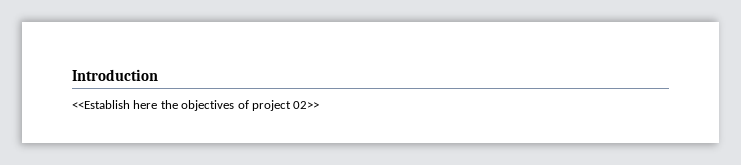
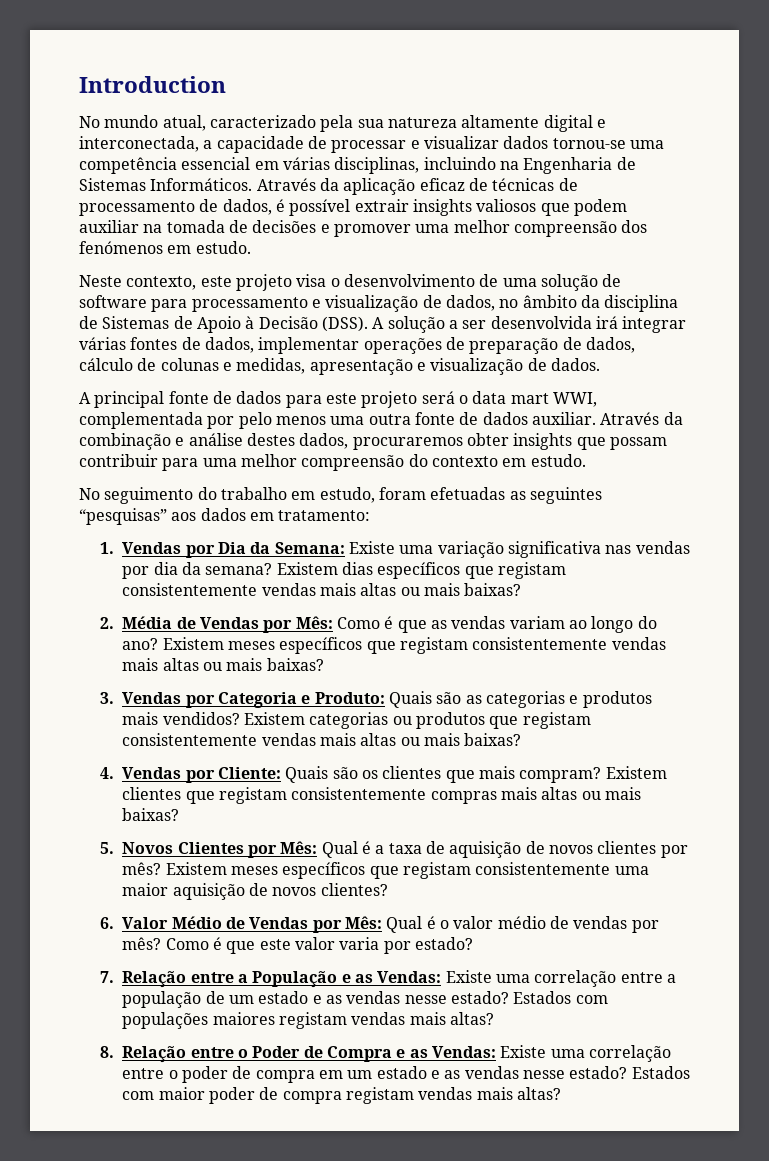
[72,100,320,111] <<Establish here the objectives of project 02>> -> [79,115,606,132] [79,136,664,153] [79,157,636,174] [79,178,578,195] [79,199,627,216] [79,220,648,237] [79,241,251,254] [79,274,622,291] [79,295,679,312] [79,316,687,333] [79,337,635,354] [79,358,600,375] [79,391,597,408] [79,412,683,429] [79,433,667,450] [79,454,586,471] [79,487,602,504] [79,508,371,525] [100,541,690,558] [122,562,567,579] [122,583,522,596] [100,616,657,633] [122,637,666,654] [122,658,324,671] [100,691,652,708] [122,712,591,729] [122,733,522,746] [100,766,667,783] [122,787,642,804] [122,808,180,821] [100,841,688,858] [122,862,649,879] [122,883,388,900] [100,916,659,933] [122,937,474,954] [100,970,676,988] [122,991,608,1008] [122,1012,495,1029] [100,1045,671,1063] [122,1066,690,1083] [122,1087,562,1104] No mundo atual, caracterizado pela sua natureza altamente digital e interconectada, a capacidade de processar e visualizar dados tornou-se uma competência essencial em várias disciplinas, incluindo na Engenharia de Sistemas Informáticos. Através da aplicação eficaz de técnicas de processamento de dados, é possível extrair insights valiosos que podem auxiliar na tomada de decisões e promover uma melhor compreensão dos fenómenos em estudo. // Neste contexto, este projeto visa o desenvolvimento de uma solução de software para processamento e visualização de dados, no âmbito da disciplina de Sistemas de Apoio à Decisão (DSS). A solução a ser desenvolvida irá integrar várias fontes de dados, implementar operações de preparação de dados, cálculo de colunas e medidas, apresentação e visualização de dados. // A principal fonte de dados para este projeto será o data mart WWI, complementada por pelo menos uma outra fonte de dados auxiliar. Através da combinação e análise destes dados, procuraremos obter insights que possam contribuir para uma melhor compreensão do contexto em estudo. // No seguimento do trabalho em estudo, foram efetuadas as seguintes “pesquisas” aos dados em tratamento: // 1. Vendas por Dia da Semana: Existe uma variação significativa nas vendas por dia da semana? Existem dias específicos que registam consistentemente vendas mais altas ou mais baixas? // 2. Média de Vendas por Mês: Como é que as vendas variam ao longo do ano? Existem meses específicos que registam consistentemente vendas mais altas ou mais baixas? // 3. Vendas por Categoria e Produto: Quais são as categorias e produtos mais vendidos? Existem categorias ou produtos que registam consistentemente vendas mais altas ou mais baixas? // 4. Vendas por Cliente: Quais são os clientes que mais compram? Existem clientes que registam consistentemente compras mais altas ou mais baixas? // 5. Novos Clientes por Mês: Qual é a taxa de aquisição de novos clientes por mês? Existem meses específicos que registam consistentemente uma maior aquisição de novos clientes? // 6. Valor Médio de Vendas por Mês: Qual é o valor médio de vendas por mês? Como é que este valor varia por estado? // 7. Relação entre a População e as Vendas: Existe uma correlação entre a população de um estado e as vendas nesse estado? Estados com populações maiores registam vendas mais altas? // 8. Relação entre o Poder de Compra e as Vendas: Existe uma correlação entre o poder de compra em um estado e as vendas nesse estado? Estados com maior poder de compra registam vendas mais altas?

